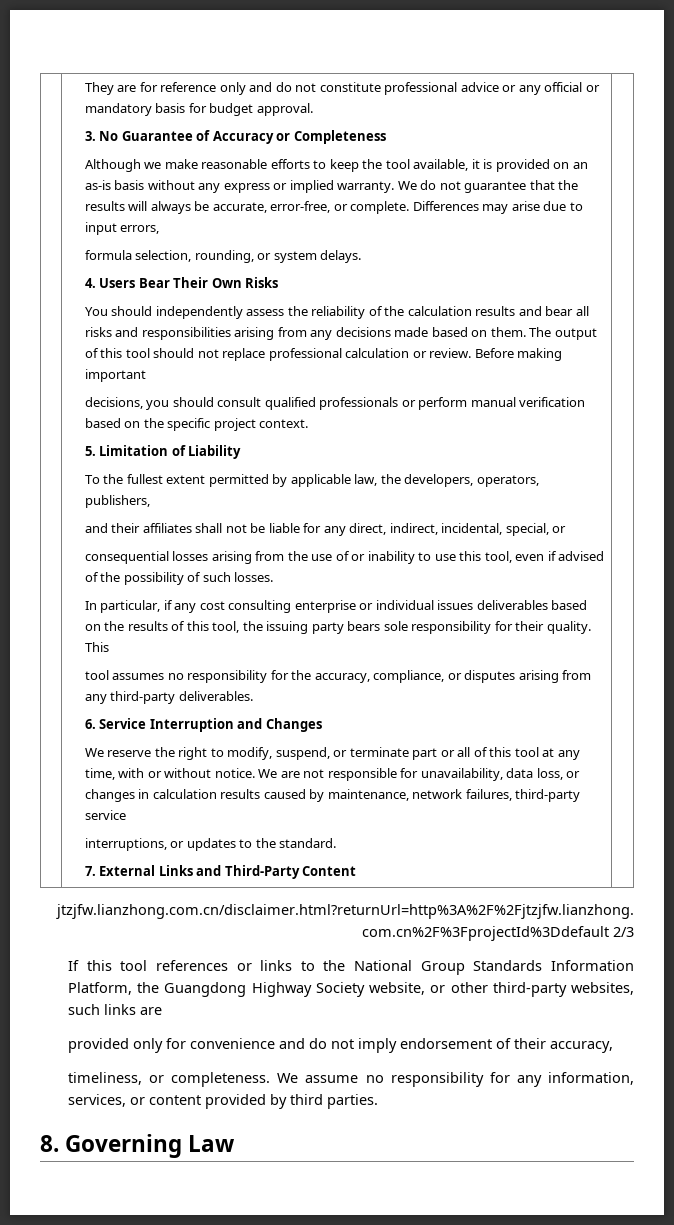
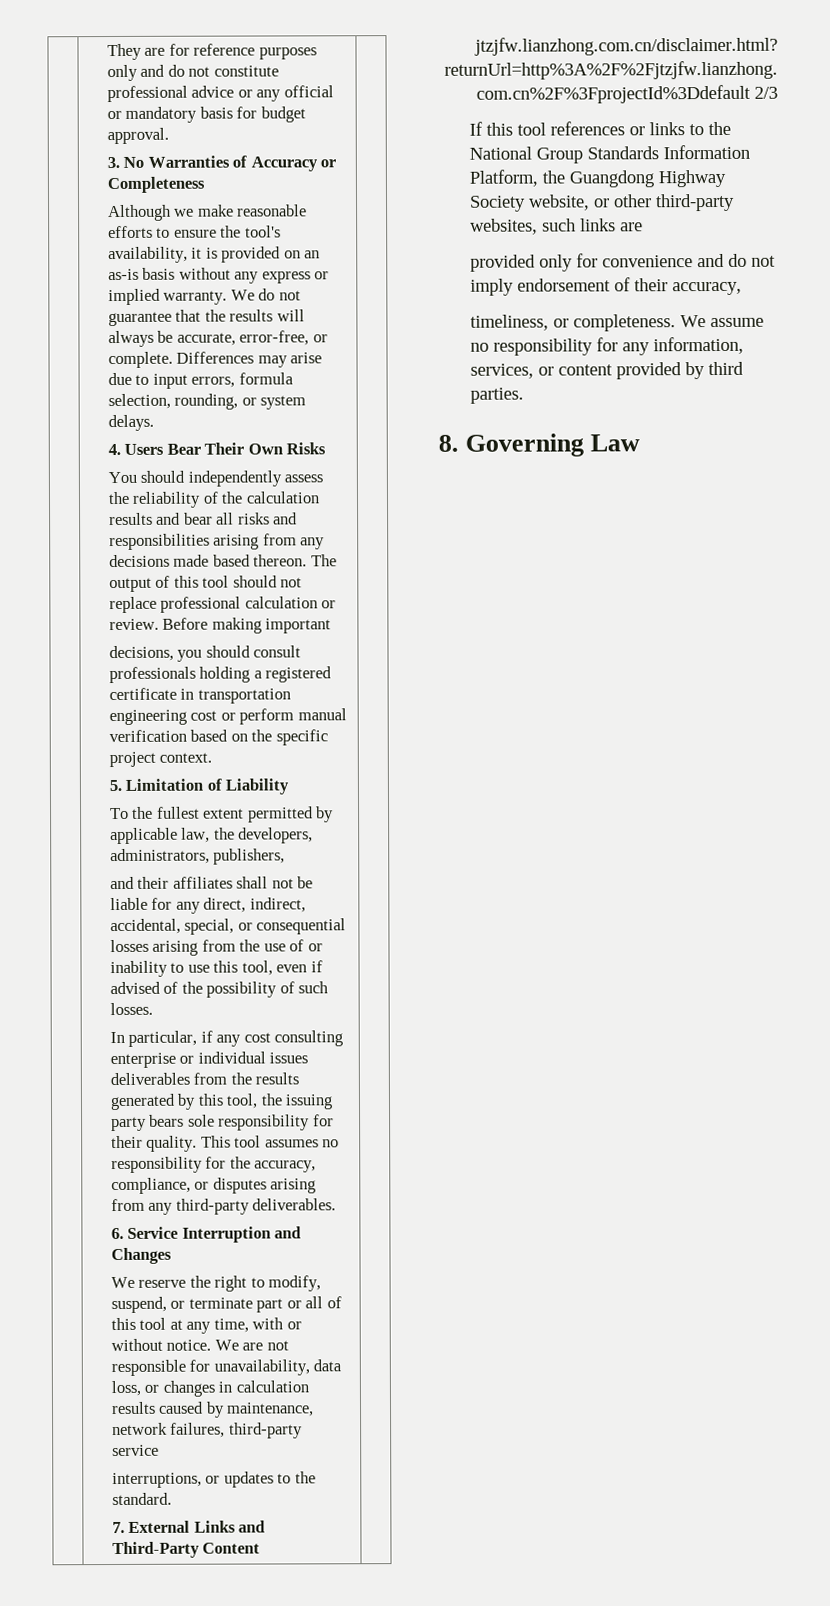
(217, 87) none -> [258,47,317,60] purposes
[121,131,193,141] Guarantee -> [147,155,230,168] Warranties
[329,159,469,172] keep the tool available, -> [173,225,281,238] [107,246,188,264] ensure the tool's availability,
(160, 229) // -> (236, 382) none
[471,327,526,337] on them. -> [253,554,308,567] thereon.
[264,397,399,410] qualified professionals -> [108,666,333,684] [108,687,291,704] [108,709,218,726] professionals holding a registered certificate in transportation engineering cost
[476,475,539,487] operators, -> [109,848,210,865] administrators,
[441,523,503,535] incidental, -> [109,918,181,935] accidental,
(567, 529) // -> (253, 926) none
[551,600,588,610] [84,621,186,631] based on the results of -> [193,1072,300,1085] [109,1093,197,1111] from the results generated by
(109, 647) // -> (231, 1141) none

